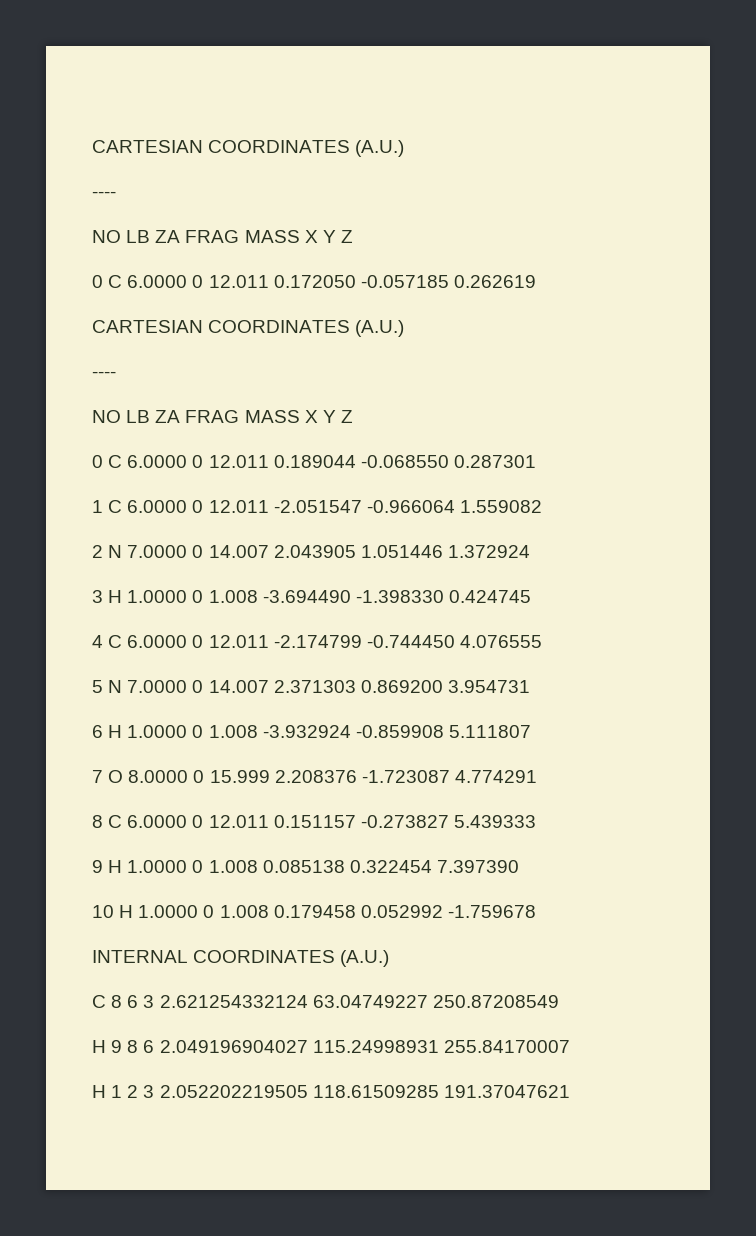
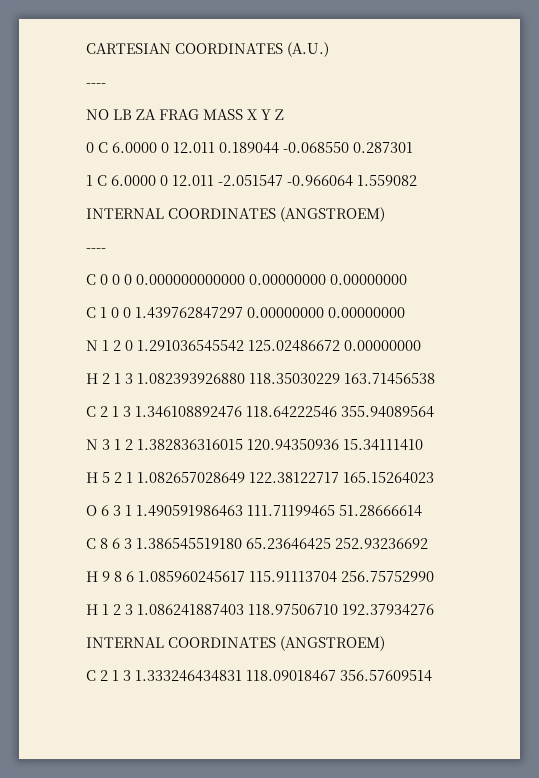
[92,275,536,288] [92,320,405,337] [92,371,116,378] [92,410,353,423] // 0 C 6.0000 0 12.011 0.172050 -0.057185 0.262619 // CARTESIAN COORDINATES (A.U.) // ---- // NO LB ZA FRAG MASS X Y Z -> (284, 114) none
[92,545,530,558] [92,590,531,603] [92,635,542,648] [92,680,530,693] [92,725,531,738] [92,770,537,783] [92,815,536,828] [92,860,519,873] [92,905,536,918] [92,950,390,967] 2 N 7.0000 0 14.007 2.043905 1.051446 1.372924 // 3 H 1.0000 0 1.008 -3.694490 -1.398330 0.424745 // 4 C 6.0000 0 12.011 -2.174799 -0.744450 4.076555 // 5 N 7.0000 0 14.007 2.371303 0.869200 3.954731 // 6 H 1.0000 0 1.008 -3.932924 -0.859908 5.111807 // 7 O 8.0000 0 15.999 2.208376 -1.723087 4.774291 // 8 C 6.0000 0 12.011 0.151157 -0.273827 5.439333 // 9 H 1.0000 0 1.008 0.085138 0.322454 7.397390 // 10 H 1.0000 0 1.008 0.179458 0.052992 -1.759678 // INTERNAL COORDINATES (A.U.) -> [86,207,385,222] [86,248,106,252] [86,274,407,285] [86,307,405,319] [86,340,421,352] [86,373,435,385] [86,406,434,418] [86,439,423,451] [86,472,434,484] [86,505,422,517] INTERNAL COORDINATES (ANGSTROEM) // ---- // C 0 0 0 0.000000000000 0.00000000 0.00000000 // C 1 0 0 1.439762847297 0.00000000 0.00000000 // N 1 2 0 1.291036545542 125.02486672 0.00000000 // H 2 1 3 1.082393926880 118.35030229 163.71456538 // C 2 1 3 1.346108892476 118.64222546 355.94089564 // N 3 1 2 1.382836316015 120.94350936 15.34111410 // H 5 2 1 1.082657028649 122.38122717 165.15264023 // O 6 3 1 1.490591986463 111.71199465 51.28666614
[159,995,559,1008] 2.621254332124 63.04749227 250.87208549 -> [136,538,428,550] 1.386545519180 65.23646425 252.93236692
[159,1040,570,1053] 2.049196904027 115.24998931 255.84170007 -> [138,571,434,583] 1.085960245617 115.91113704 256.75752990
[159,1085,570,1098] 2.052202219505 118.61509285 191.37047621 -> [137,604,434,616] [86,636,385,651] [86,670,432,682] 1.086241887403 118.97506710 192.37934276 // INTERNAL COORDINATES (ANGSTROEM) // C 2 1 3 1.333246434831 118.09018467 356.57609514

